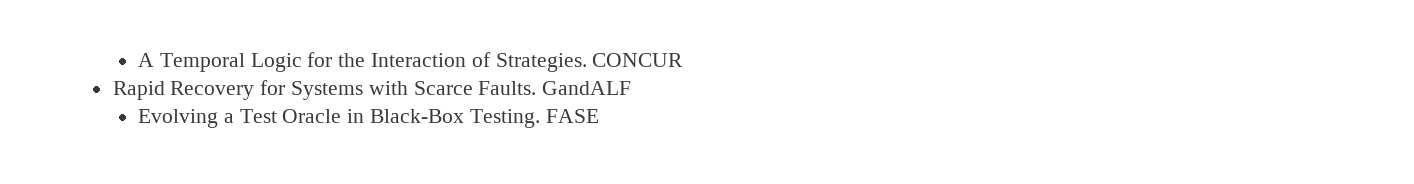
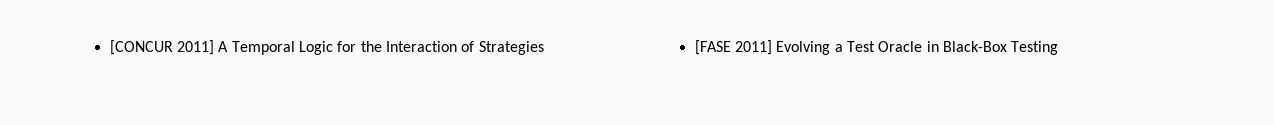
(137, 60) none -> [109,40,214,55] [CONCUR 2011]
[495,53,684,72] [112,80,632,100] Strategies. CONCUR // Rapid Recovery for Systems with Scarce Faults. GandALF // -> [478,41,544,55] [694,40,772,55] Strategies // [FASE 2011]
[469,109,599,128] Testing. FASE -> [1011,41,1059,55] Testing

